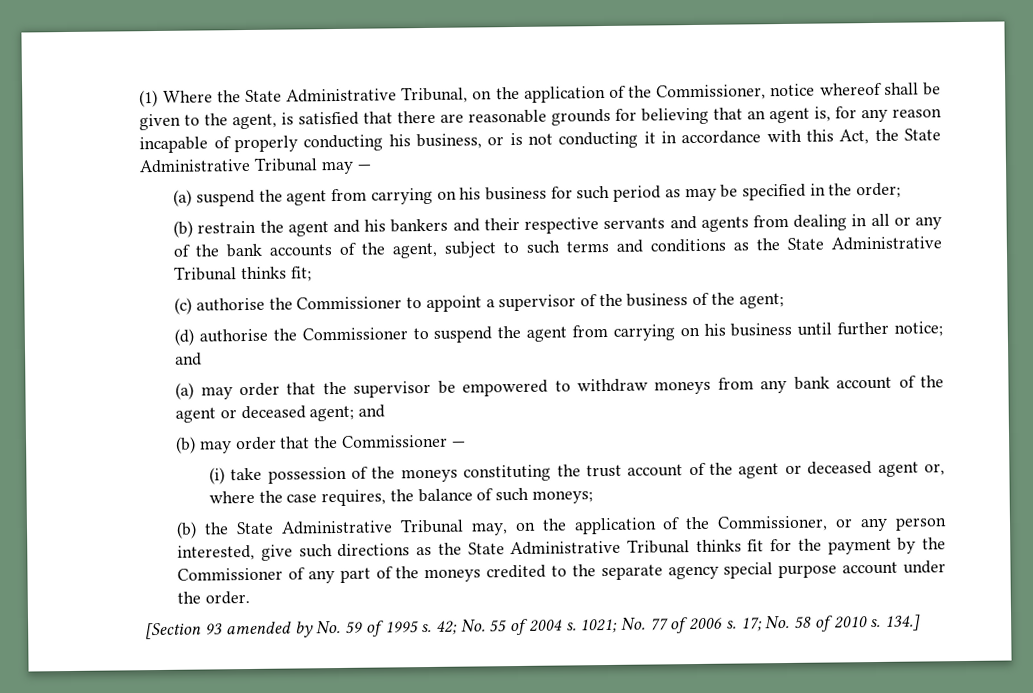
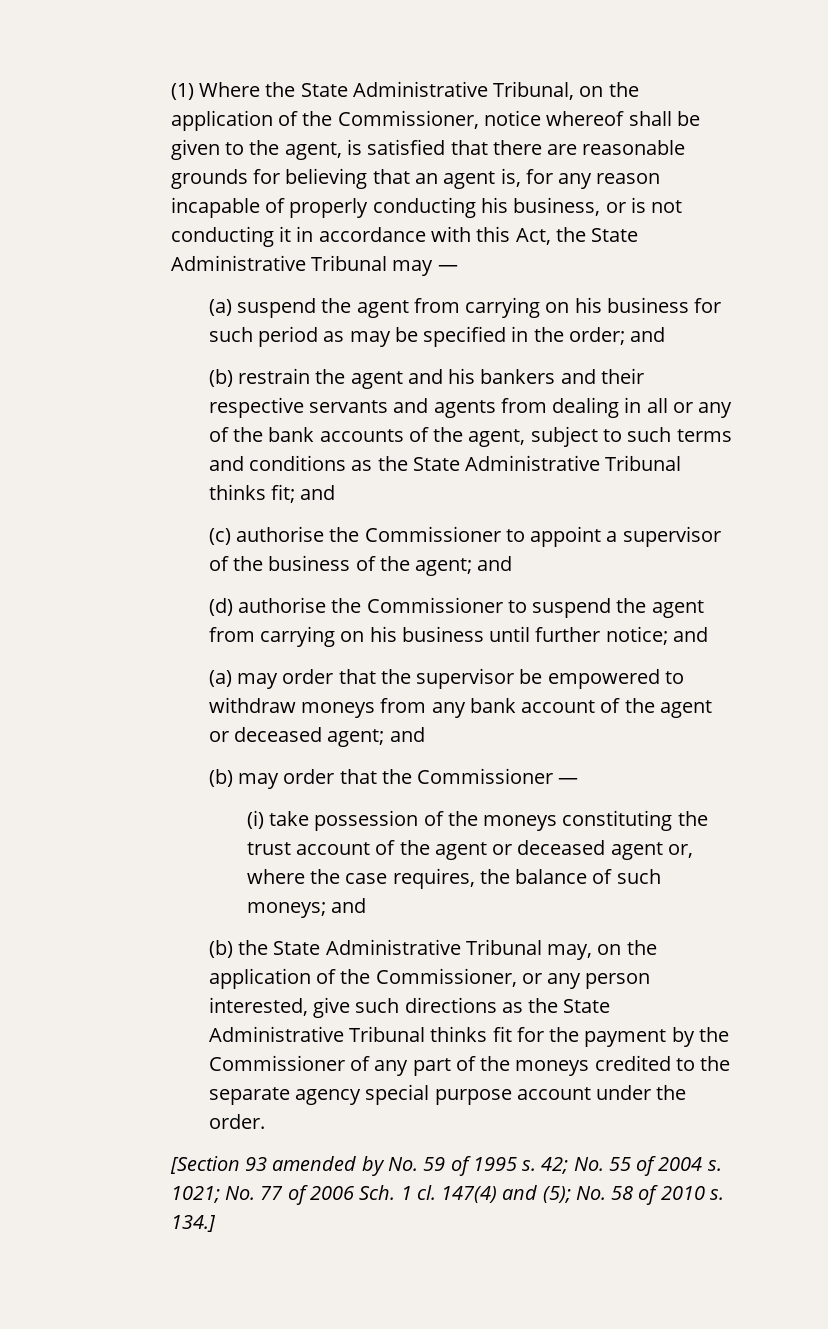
(902, 190) none -> [630,327,666,342] and
(312, 274) none -> [300,485,336,500] and
(784, 301) none -> [477,556,513,571] and
(593, 497) none -> [331,898,367,913] and
[725,617,763,632] s. 17; -> [359,1185,571,1203] Sch. 1 cl. 147(4) and (5);

